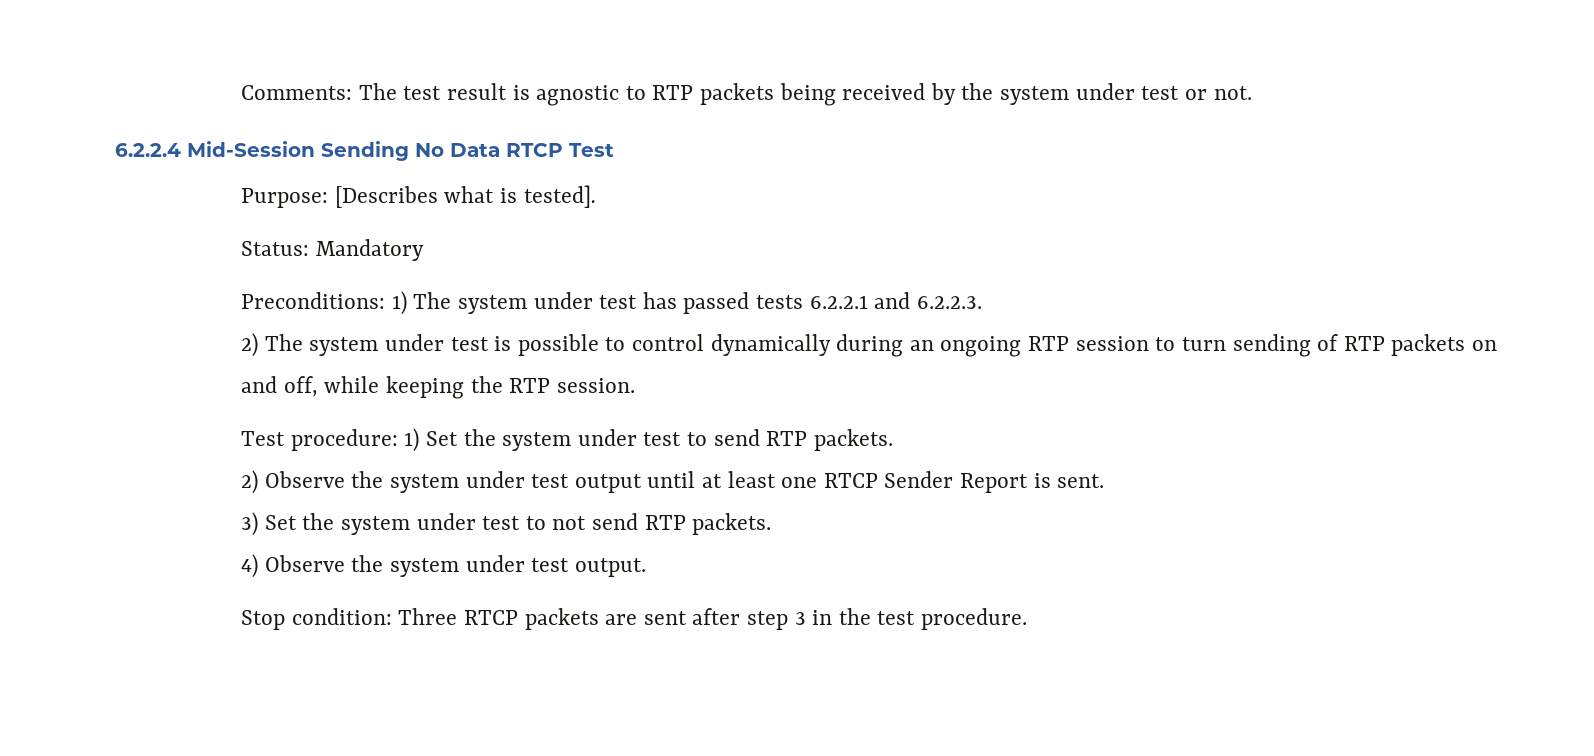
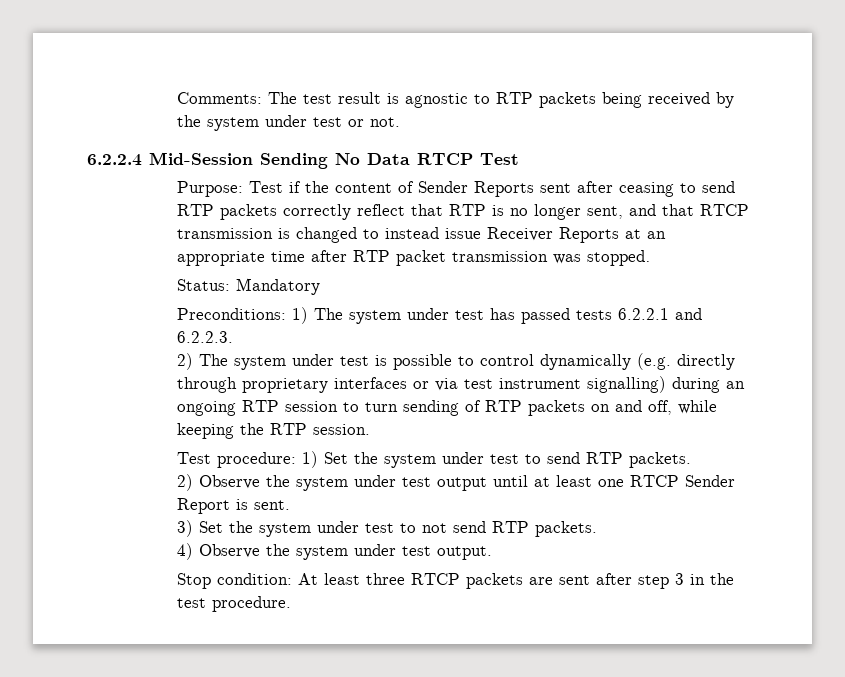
[334,185,596,208] [Describes what is tested]. -> [248,181,735,197] [176,204,749,220] [176,227,666,243] [176,250,650,266] Test if the content of Sender Reports sent after ceasing to send RTP packets correctly reflect that RTP is no longer sent, and that RTCP transmission is changed to instead issue Receiver Reports at an appropriate time after RTP packet transmission was stopped.
(831, 345) none -> [636,353,735,370] [176,376,666,393] (e.g. directly through proprietary interfaces or via test instrument signalling)
[398,608,458,625] Three -> [297,573,405,585] At least three

